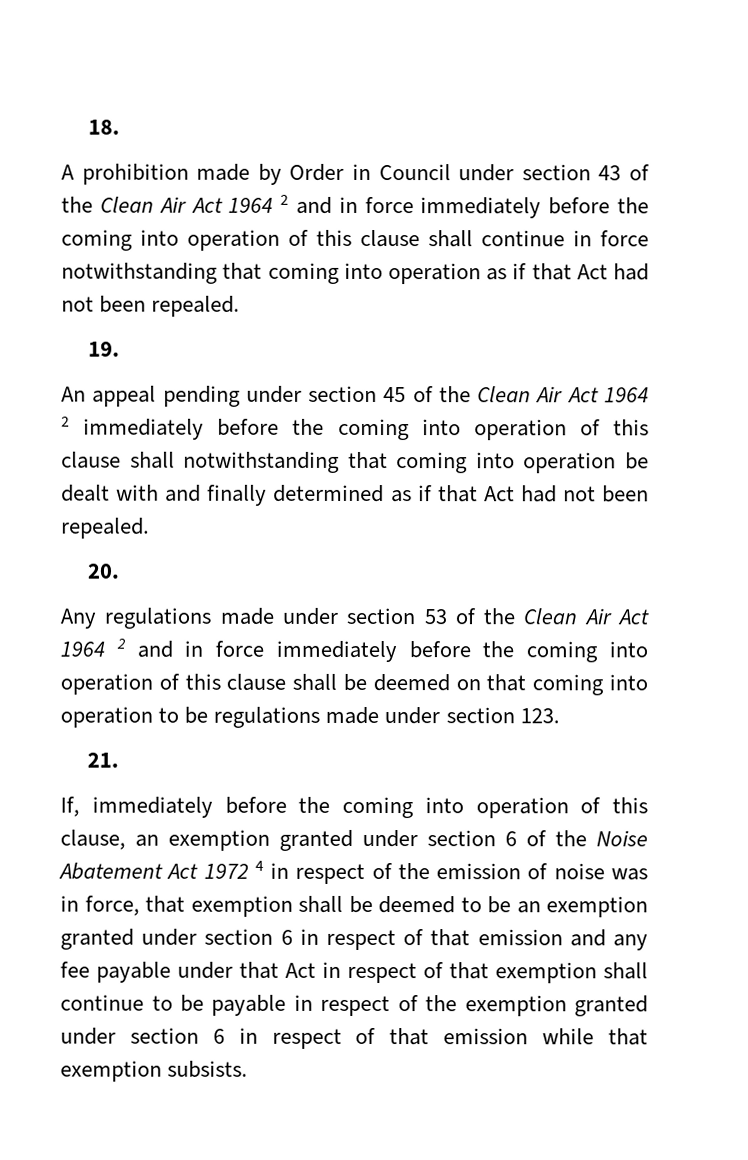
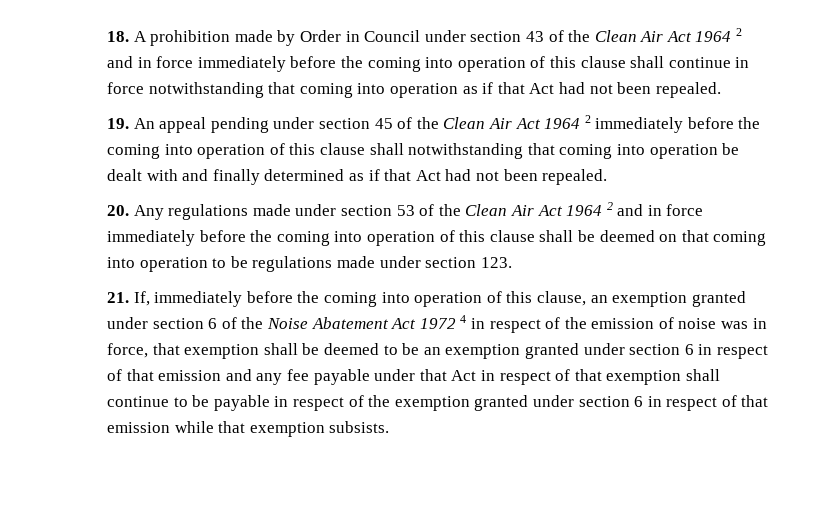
(121, 127) // -> (130, 36) none
(121, 349) // -> (130, 123) none
(121, 571) // -> (130, 210) none
(120, 760) // -> (130, 297) none

